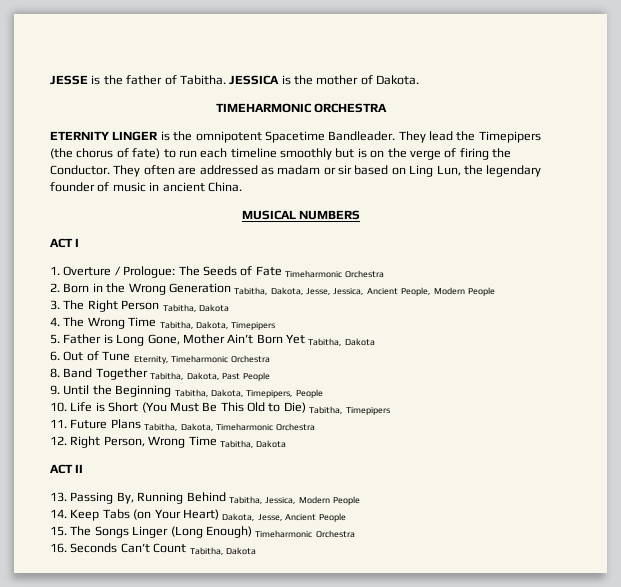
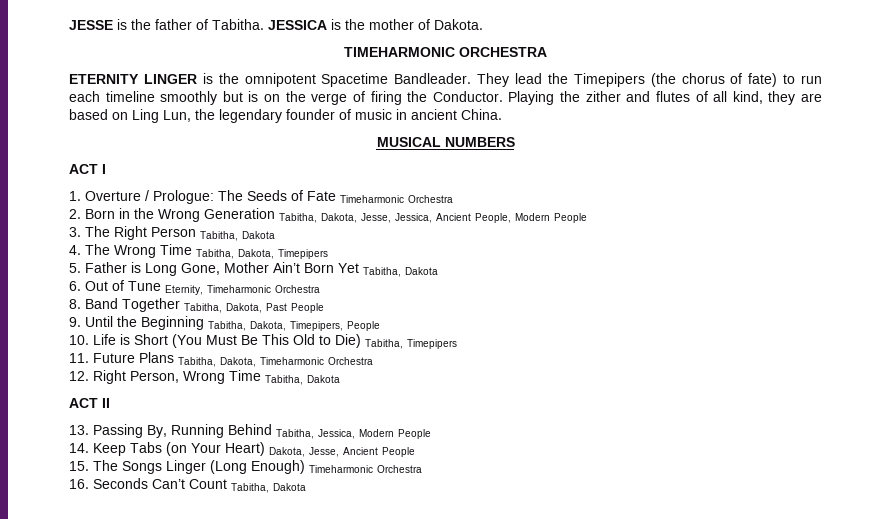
[113,165,352,177] They often are addressed as madam or sir -> [508,91,822,105] Playing the zither and flutes of all kind, they are

